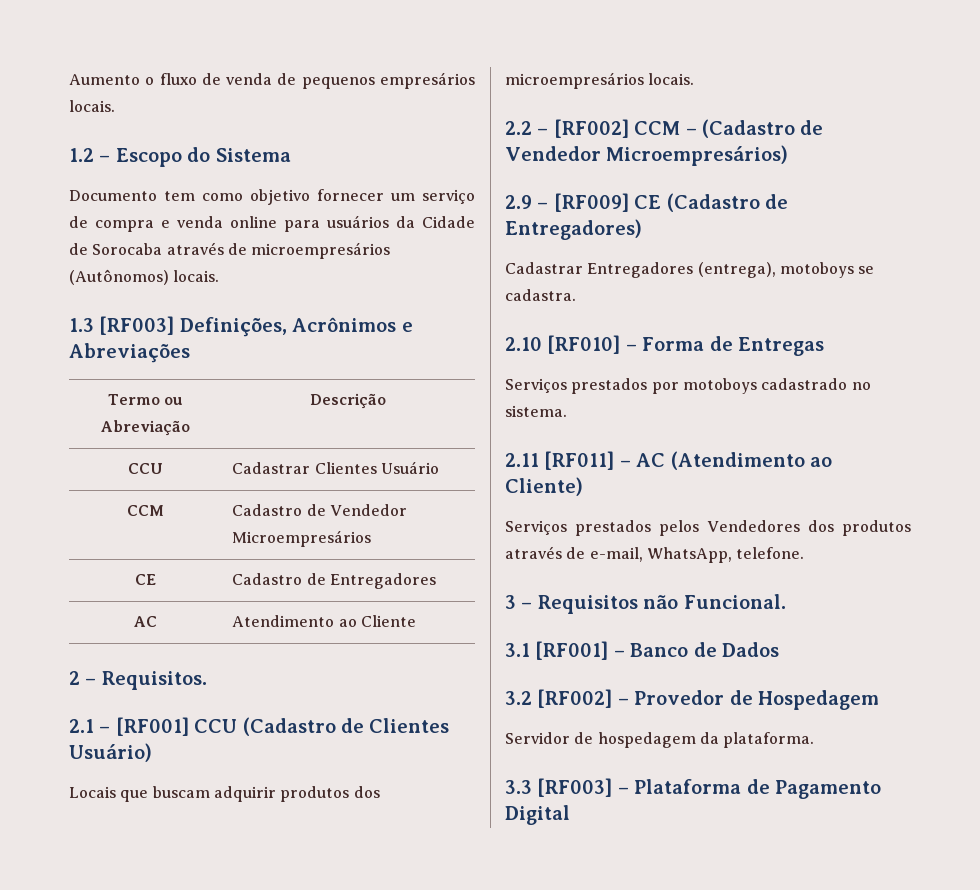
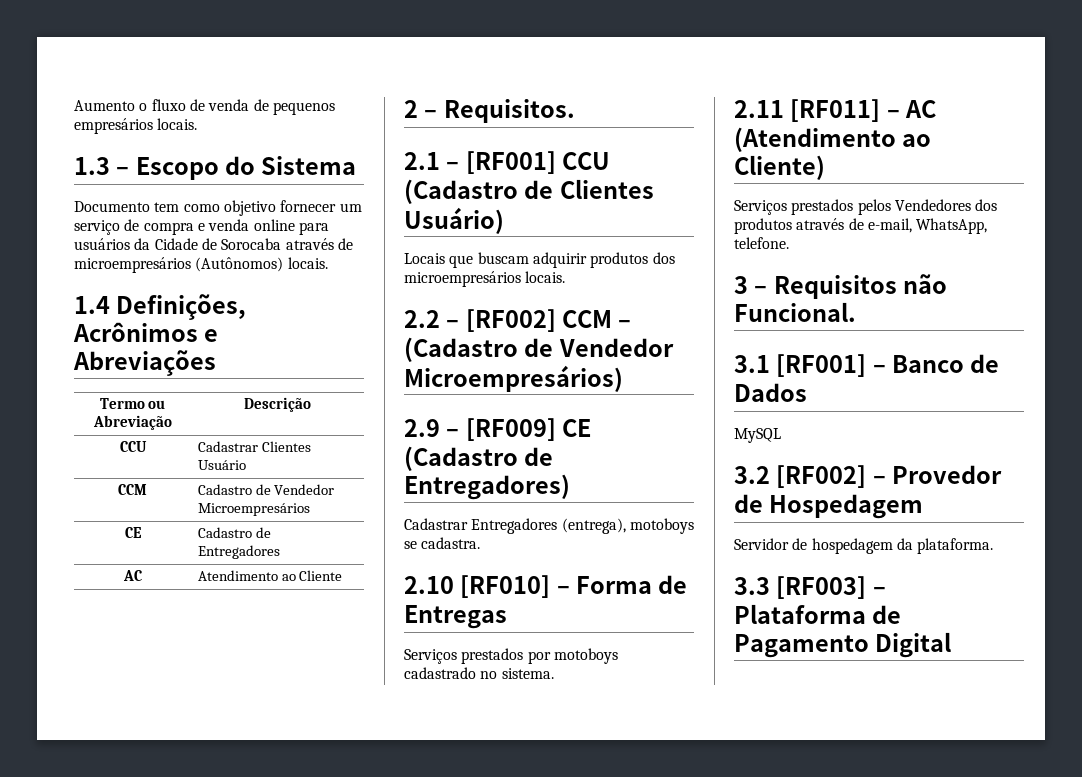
[69,148,94,162] 1.2 -> [74,157,110,175] 1.3
[69,316,175,335] 1.3 [RF003] -> [74,296,110,314] 1.4
(779, 649) none -> [734,428,781,443] // MySQL

